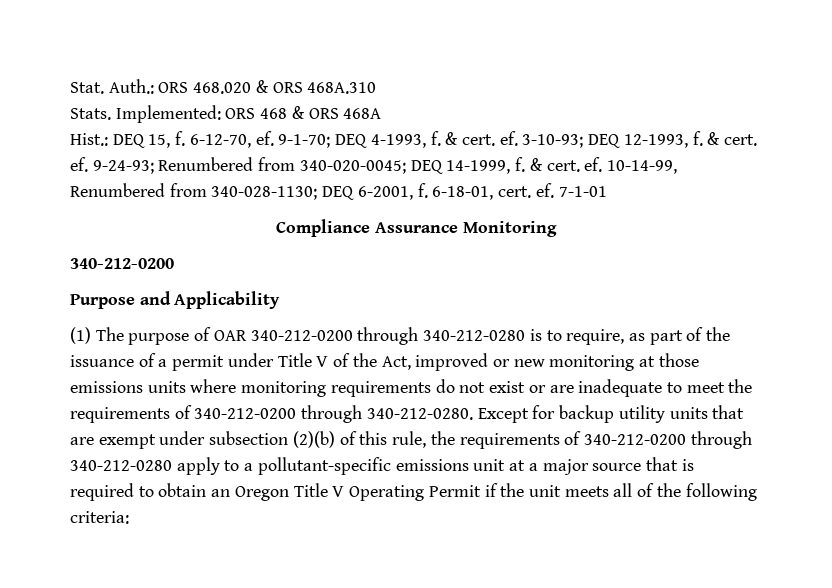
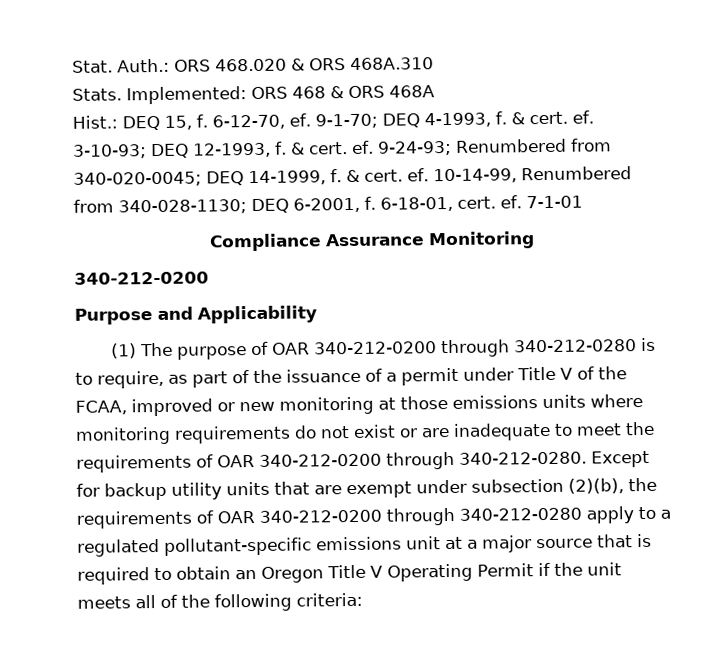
[381,356,411,370] Act, -> [75,400,127,415] FCAA,
(192, 412) none -> [217,455,255,468] OAR
[292,431,582,449] (2)(b) of this rule, the requirements of -> [568,477,657,494] [76,510,255,529] (2)(b), the requirements of OAR
(254, 467) none -> [77,538,160,557] regulated

